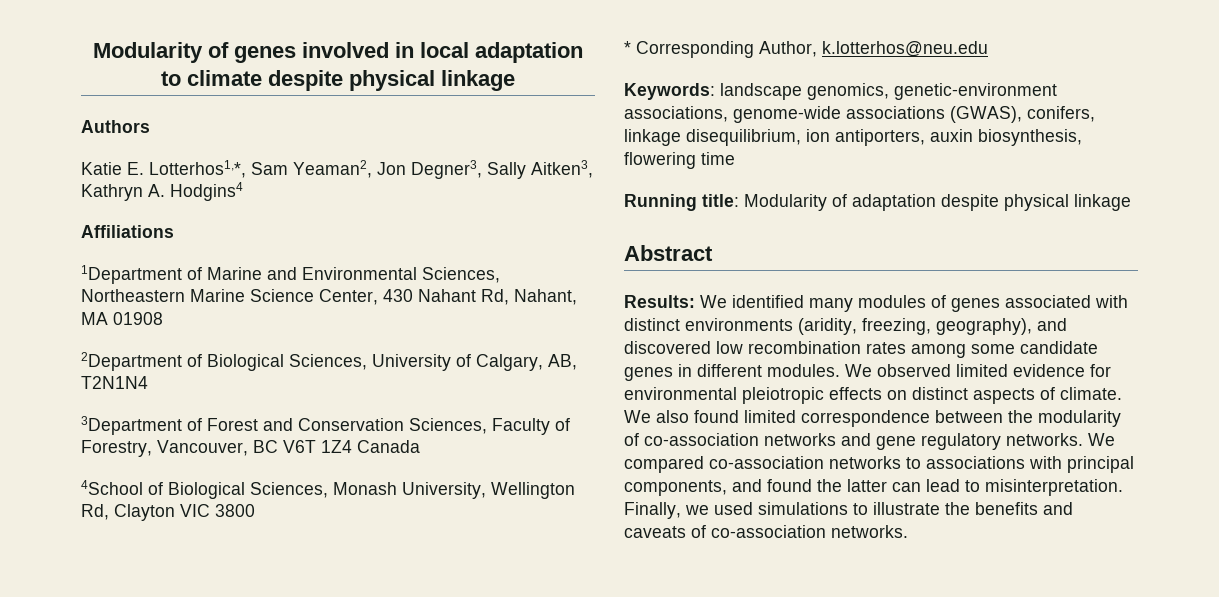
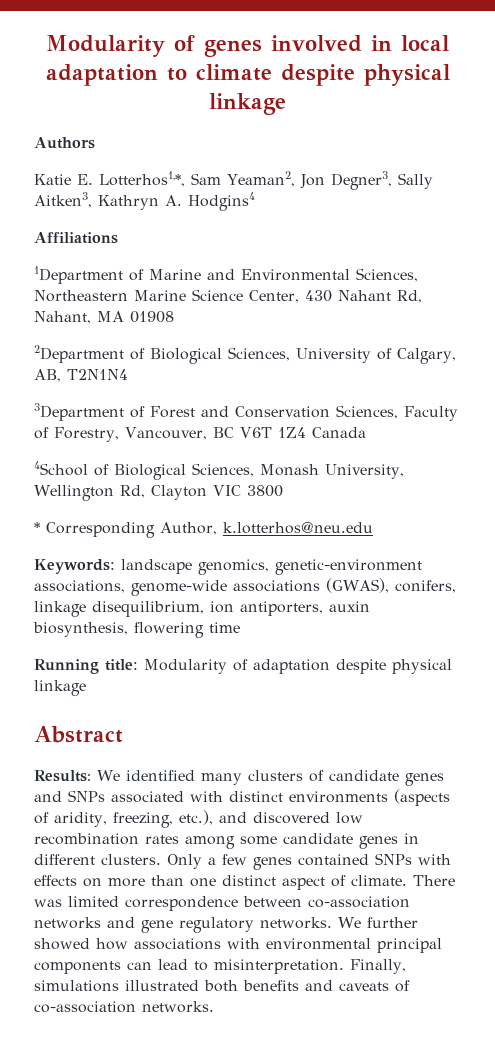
[858,295,1128,312] [624,318,1032,335] modules of genes associated with distinct environments (aridity, freezing, geography), -> [247,770,444,786] [34,789,450,806] [34,810,213,828] clusters of candidate genes and SNPs associated with distinct environments (aspects of aridity, freezing, etc.),
[767,364,1111,377] [624,387,1122,404] [624,410,1121,427] [624,433,639,446] modules. We observed limited evidence for environmental pleiotropic effects on distinct aspects of climate. We also found limited correspondence between the modularity of -> [101,853,451,870] [34,875,455,890] [34,896,302,911] clusters. Only a few genes contained SNPs with effects on more than one distinct aspect of climate. There was limited correspondence between
[624,456,1134,473] [624,479,887,496] compared co-association networks to associations with principal components, and found the latter -> [366,917,418,928] [34,938,442,953] [34,961,121,974] further showed how associations with environmental principal components
[685,502,970,515] we used simulations to illustrate the -> [34,980,238,992] simulations illustrated both

